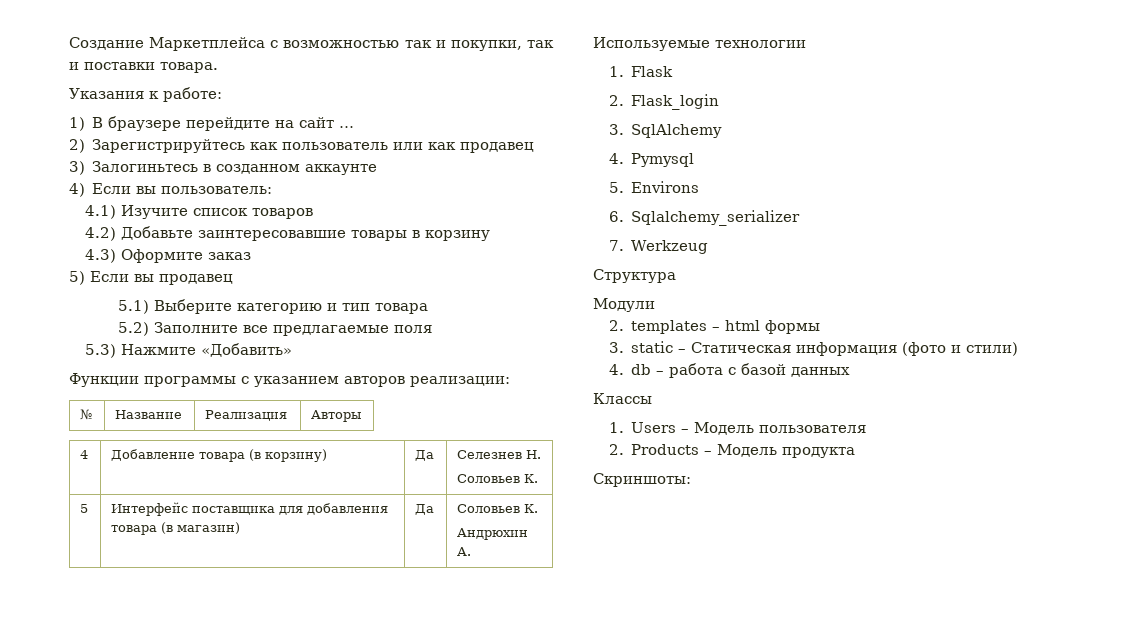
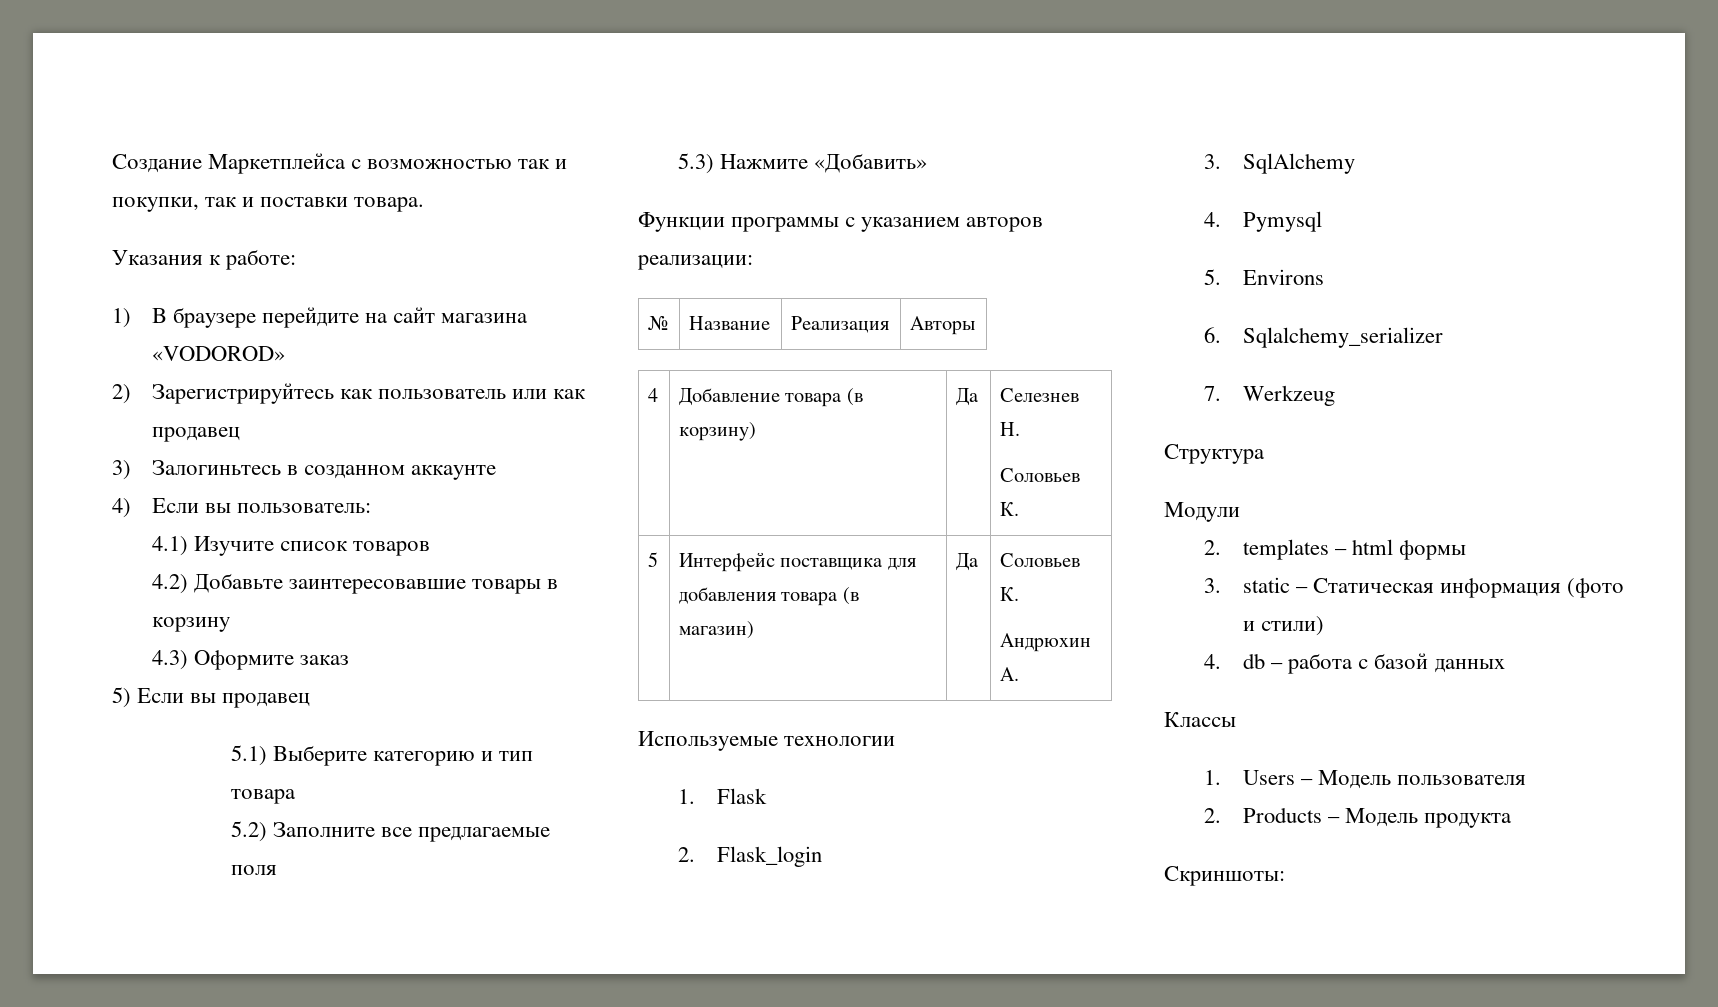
[339,126,355,128] … -> [440,313,528,323] [151,346,285,361] магазина «VODOROD»

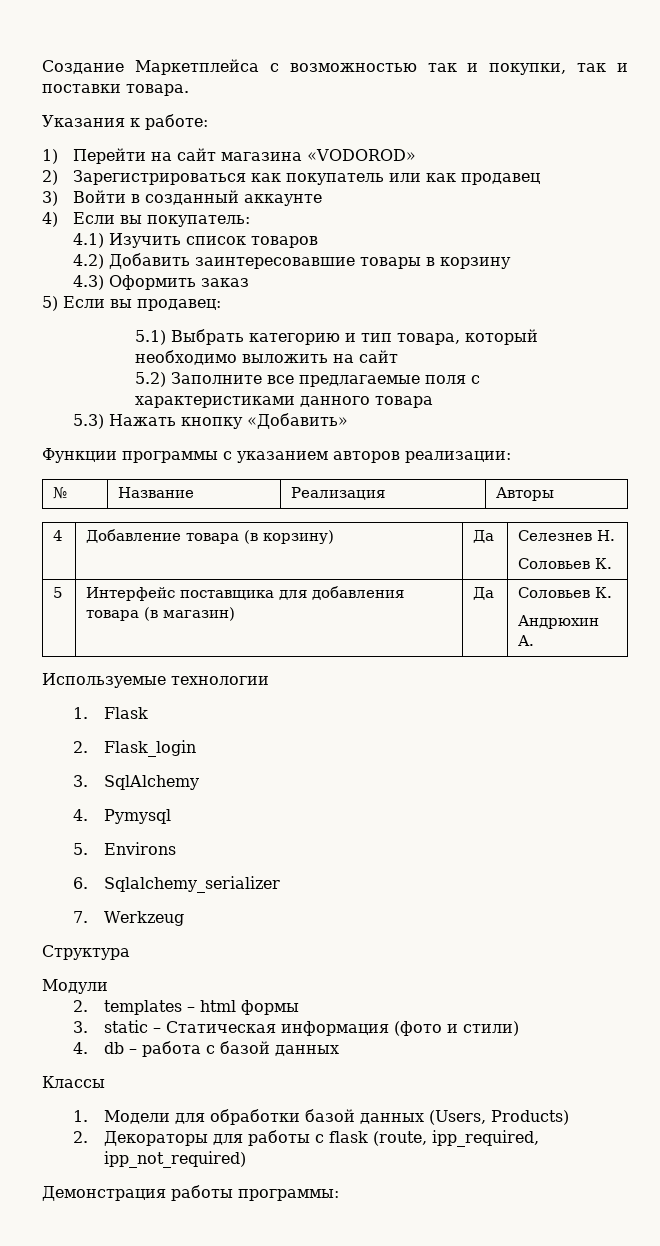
[151,307,359,328] В браузере перейдите -> [73,148,147,164] Перейти
[151,383,506,404] Зарегистрируйтесь как пользователь -> [73,170,385,185] Зарегистрироваться как покупатель
[151,460,405,479] Залогиньтесь в созданном -> [73,190,240,205] Войти в созданный
[236,503,371,513] пользователь: -> [147,215,251,227] покупатель:
[193,536,274,556] Изучите -> [109,233,182,248] Изучить
[193,573,283,593] Добавьте -> [109,253,191,269] Добавить
[193,650,294,670] Оформите -> [109,275,197,290] Оформить
[222,693,311,708] продавец -> [137,299,221,311] продавец:
[272,745,367,766] Выберите -> [171,329,245,345] Выбрать
[230,789,296,804] товара -> [397,329,539,345] [135,350,399,365] товара, который необходимо выложить на сайт
(277, 870) none -> [471,375,481,384] [135,396,434,408] с характеристиками данного товара
[719,154,808,169] Нажмите -> [109,414,244,429] Нажать кнопку
[1243,770,1527,789] [1203,807,1513,828] [1164,866,1285,886] Users – Модель пользователя // 2. Products – Модель продукта // Скриншоты: -> [104,1109,570,1125] [73,1130,540,1147] [104,1151,247,1168] [42,1185,339,1201] Модели для обработки базой данных (Users, Products) // 2. Декораторы для работы с flask (route, ipp_required, ipp_not_required) // Демонстрация работы программы:

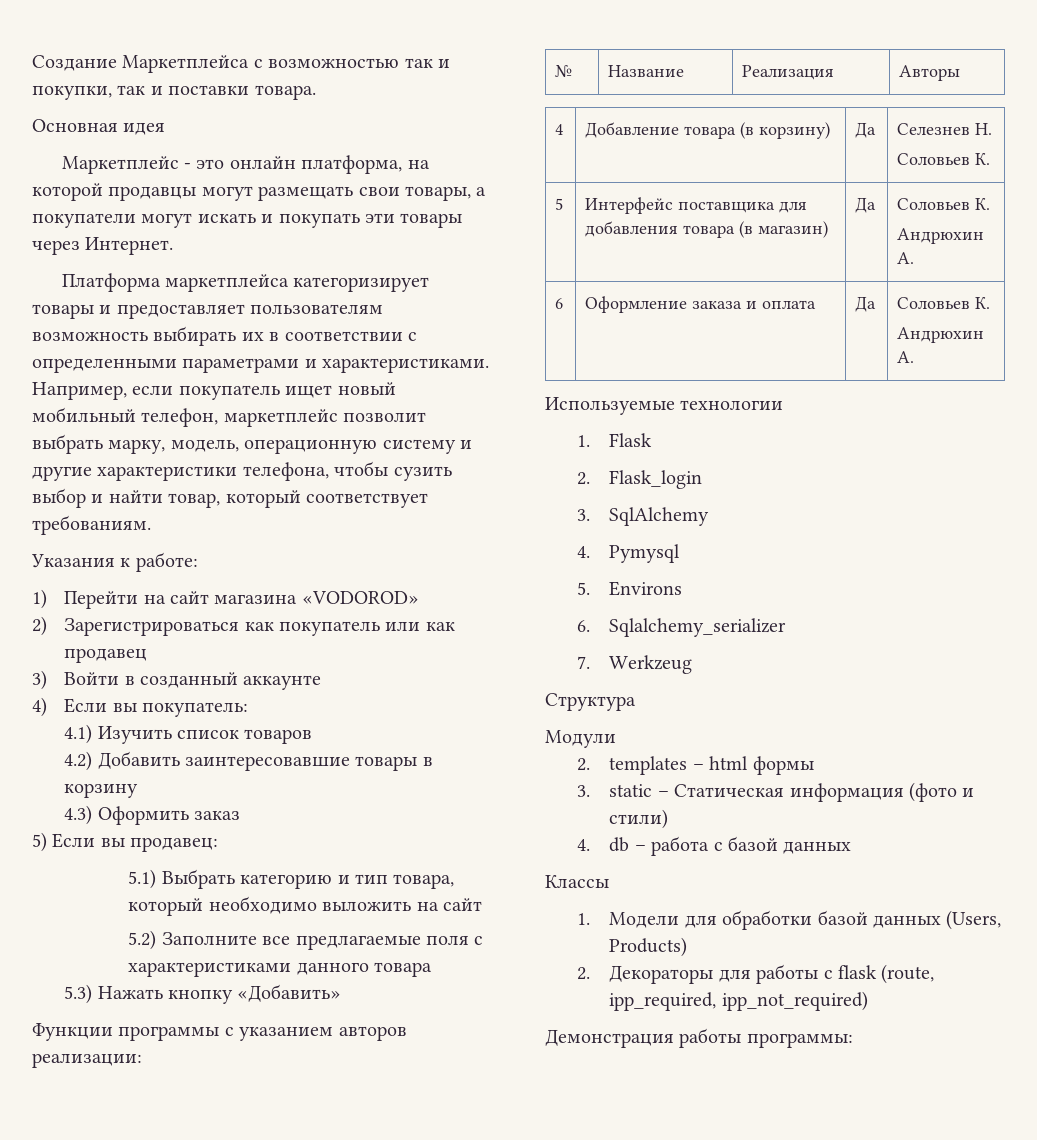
(189, 90) none -> [32,119,166,135] [61,155,430,174] [32,183,487,201] [32,213,463,228] [32,237,174,255] [61,273,430,292] [32,304,384,319] [32,326,417,346] [32,358,490,373] [32,382,396,400] [32,407,427,427] [32,434,472,454] [32,461,452,481] [32,488,428,508] [32,515,151,535] // Основная идея // Маркетплейс - это онлайн платформа, на которой продавцы могут размещать свои товары, а покупатели могут искать и покупать эти товары через Интернет. // Платформа маркетплейса категоризирует товары и предоставляет пользователям возможность выбирать их в соответствии с определенными параметрами и характеристиками. Например, если покупатель ищет новый мобильный телефон, маркетплейс позволит выбрать марку, модель, операционную систему и другие характеристики телефона, чтобы сузить выбор и найти товар, который соответствует требованиям.
(535, 640) none -> [555,298,564,309] [585,296,817,313] [855,296,877,312] [897,297,991,309] [897,327,985,343] [897,351,915,363] // 6 | Оформление заказа и оплата | Да | Соловьев К. // Андрюхин А.

